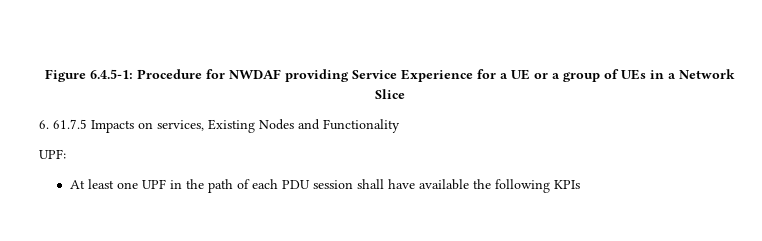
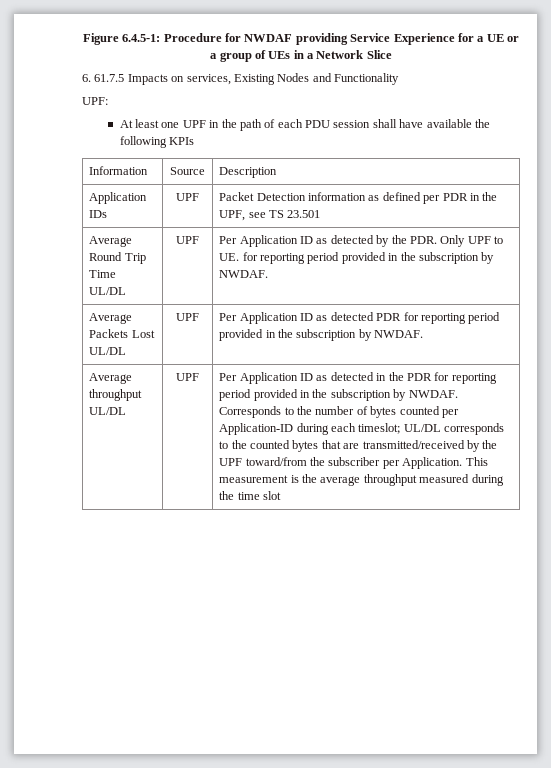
(581, 184) none -> [89,166,149,175] [170,167,205,175] [219,167,278,178] [89,192,148,204] [89,210,108,218] [176,193,199,201] [219,192,498,204] [219,210,321,221] [89,236,133,247] [89,252,146,264] [89,270,117,278] [89,287,127,295] [176,236,199,244] [219,235,504,247] [219,252,495,264] [219,270,269,278] [89,313,133,324] [89,329,155,338] [89,347,127,355] [176,313,199,321] [219,312,501,324] [219,329,424,341] [89,373,133,384] [89,389,143,401] [89,407,127,415] [176,373,199,381] [219,372,497,384] [219,389,458,401] [219,406,459,418] [219,423,505,435] [219,440,498,452] [219,457,488,469] [219,474,504,486] [219,491,282,500] // Information | Source | Description // Application IDs | UPF | Packet Detection information as defined per PDR in the UPF, see TS 23.501 // Average Round Trip Time UL/DL | UPF | Per Application ID as detected by the PDR. Only UPF to UE. for reporting period provided in the subscription by NWDAF. // Average Packets Lost UL/DL | UPF | Per Application ID as detected PDR for reporting period provided in the subscription by NWDAF. // Average throughput UL/DL | UPF | Per Application ID as detected in the PDR for reporting period provided in the subscription by NWDAF. Corresponds to the number of bytes counted per Application-ID during each timeslot; UL/DL corresponds to the counted bytes that are transmitted/received by the UPF toward/from the subscriber per Application. This measurement is the average throughput measured during the time slot

